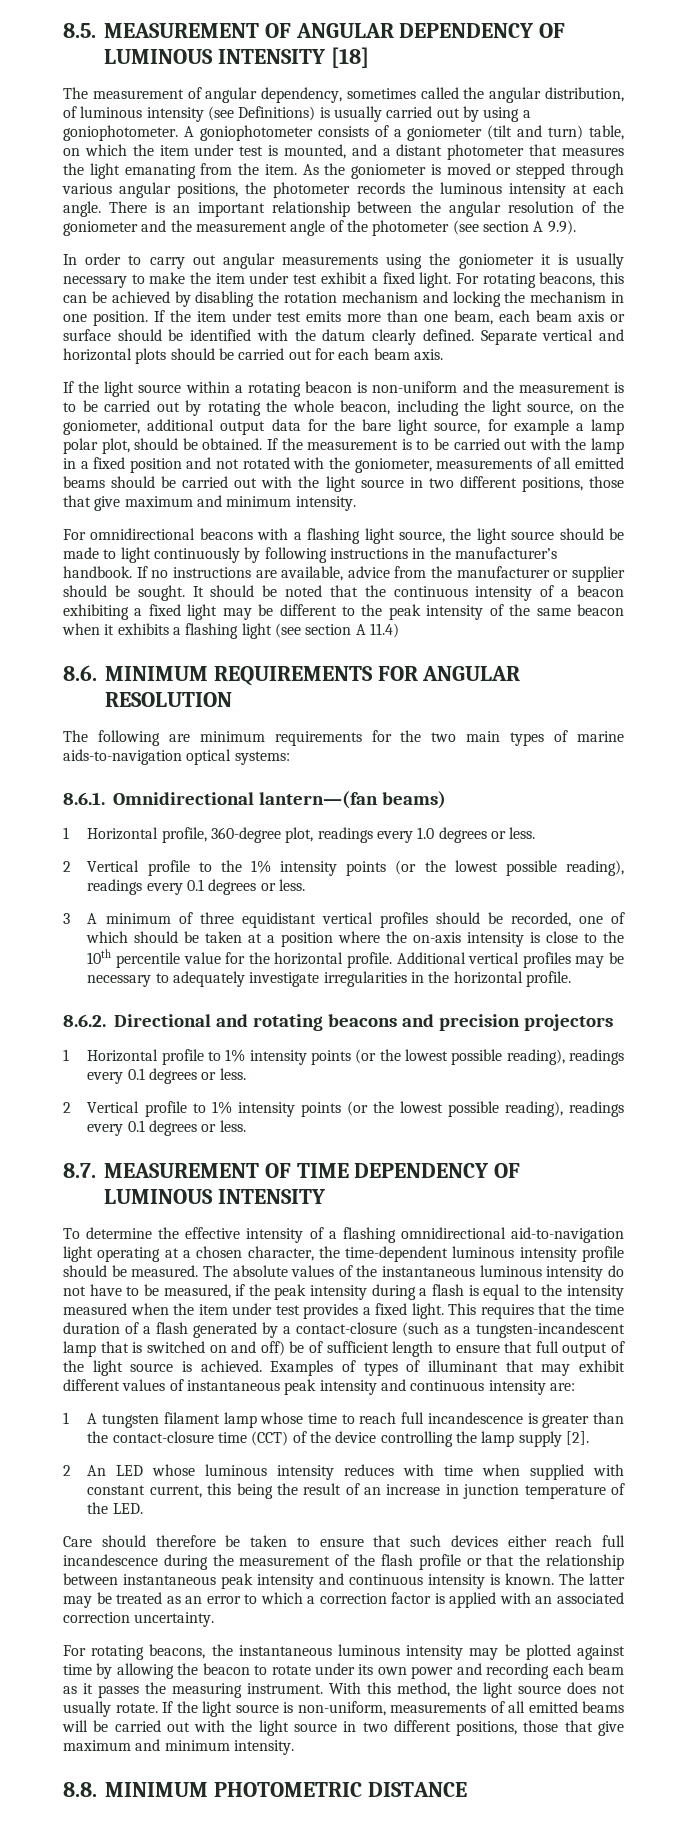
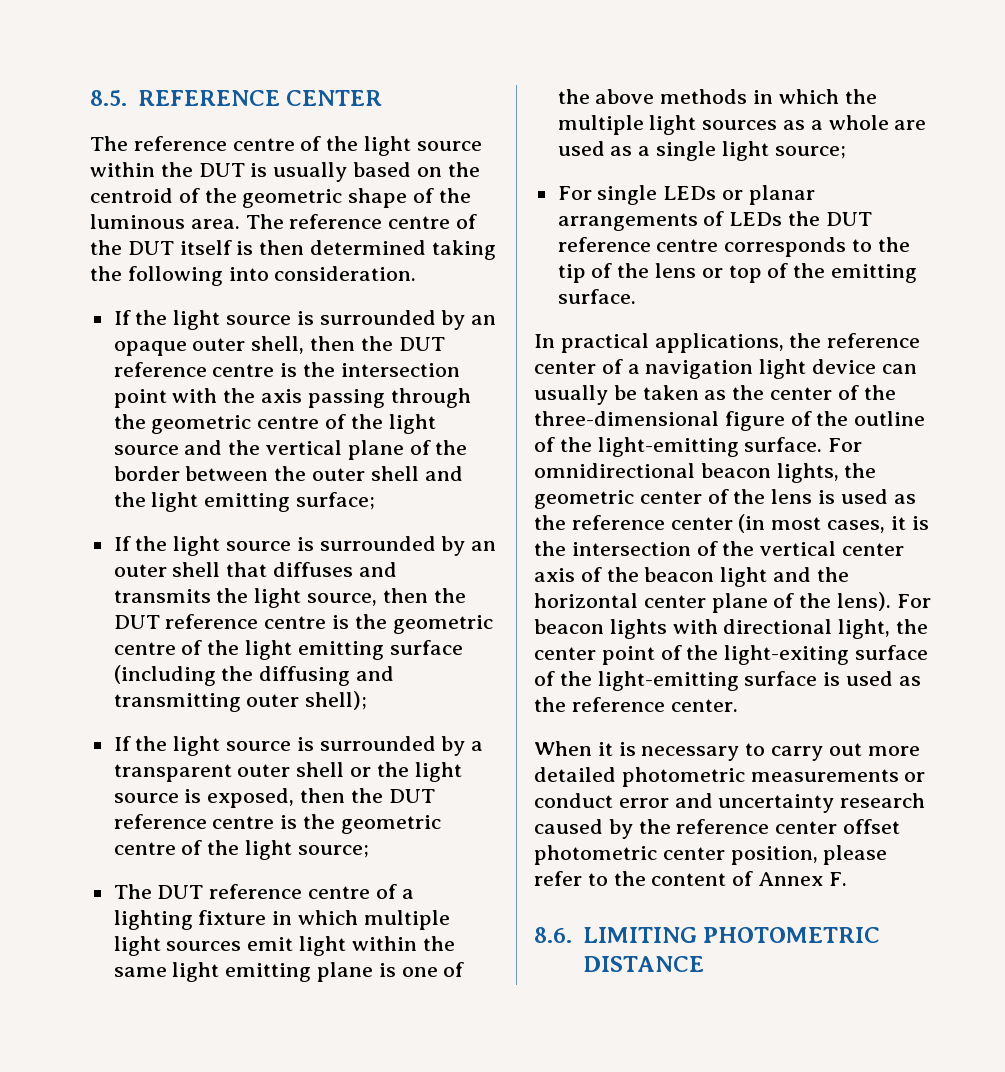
[104,23,566,38] [104,47,369,68] [63,87,624,103] [63,106,531,122] [63,125,624,141] [63,144,625,160] [63,163,624,179] [62,182,625,198] [63,201,624,217] [63,220,576,236] [63,253,625,269] [63,272,625,288] [63,291,624,307] [63,310,625,326] [63,329,625,345] [63,348,443,364] [63,381,624,397] [63,400,624,416] [63,419,624,435] [63,438,625,454] [63,457,625,473] [63,476,625,492] [63,495,356,511] [63,528,624,544] [63,547,557,563] [63,566,625,582] [63,585,625,601] [63,604,625,620] [62,623,399,639] [63,665,521,686] [105,692,232,707] [63,730,625,746] [63,749,290,765] [63,791,446,809] [63,827,536,843] [63,860,624,876] [87,879,306,895] [63,912,626,928] [86,931,625,947] [87,949,624,968] [87,971,572,987] [63,1014,613,1031] [63,1049,625,1065] [87,1068,246,1084] [63,1101,624,1117] [87,1120,246,1136] [63,1163,521,1178] [104,1189,326,1204] [63,1227,624,1243] [63,1246,624,1262] [63,1265,624,1281] [63,1284,624,1300] [63,1303,624,1319] [63,1322,625,1338] [63,1341,625,1357] [63,1360,626,1376] [63,1379,575,1395] [63,1412,624,1428] [87,1431,589,1447] [63,1464,624,1480] [87,1483,626,1499] [87,1502,143,1514] [63,1535,625,1547] [63,1554,624,1570] [63,1573,625,1589] [63,1592,625,1608] [63,1612,215,1627] [63,1644,625,1660] [63,1663,625,1679] [63,1682,625,1698] [63,1701,624,1717] [62,1720,624,1736] [63,1739,294,1755] [63,1782,208,1797] MEASUREMENT OF ANGULAR DEPENDENCY OF LUMINOUS INTENSITY [18] // The measurement of angular dependency, sometimes called the angular distribution, of luminous intensity (see Definitions) is usually carried out by using a goniophotometer. A goniophotometer consists of a goniometer (tilt and turn) table, on which the item under test is mounted, and a distant photometer that measures the light emanating from the item. As the goniometer is moved or stepped through various angular positions, the photometer records the luminous intensity at each angle. There is an important relationship between the angular resolution of the goniometer and the measurement angle of the photometer (see section A 9.9). // In order to carry out angular measurements using the goniometer it is usually necessary to make the item under test exhibit a fixed light. For rotating beacons, this can be achieved by disabling the rotation mechanism and locking the mechanism in one position. If the item under test emits more than one beam, each beam axis or surface should be identified with the datum clearly defined. Separate vertical and horizontal plots should be carried out for each beam axis. // If the light source within a rotating beacon is non-uniform and the measurement is to be carried out by rotating the whole beacon, including the light source, on the goniometer, additional output data for the bare light source, for example a lamp polar plot, should be obtained. If the measurement is to be carried out with the lamp in a fixed position and not rotated with the goniometer, measurements of all emitted beams should be carried out with the light source in two different positions, those that give maximum and minimum intensity. // For omnidirectional beacons with a flashing light source, the light source should be made to light continuously by following instructions in the manufacturer’s handbook. If no instructions are available, advice from the manufacturer or supplier should be sought. It should be noted that the continuous intensity of a beacon exhibiting a fixed light may be different to the peak intensity of the same beacon when it exhibits a flashing light (see section A 11.4) // 8.6. MINIMUM REQUIREMENTS FOR ANGULAR RESOLUTION // The following are minimum requirements for the two main types of marine aids-to-navigation optical systems: // 8.6.1. Omnidirectional lantern—(fan beams) // 1 Horizontal profile, 360-degree plot, readings every 1.0 degrees or less. // 2 Vertical profile to the 1% intensity points (or the lowest possible reading), readings every 0.1 degrees or less. // 3 A minimum of three equidistant vertical profiles should be recorded, one of which should be taken at a position where the on-axis intensity is close to the 10th percentile value for the horizontal profile. Additional vertical profiles may be necessary to adequately investigate irregularities in the horizontal profile. // 8.6.2. Directional and rotating beacons and precision projectors // 1 Horizontal profile to 1% intensity points (or the lowest possible reading), readings every 0.1 degrees or less. // 2 Vertical profile to 1% intensity points (or the lowest possible reading), readings every 0.1 degrees or less. // 8.7. MEASUREMENT OF TIME DEPENDENCY OF LUMINOUS INTENSITY // To determine the effective intensity of a flashing omnidirectional aid-to-navigation light operating at a chosen character, the time-dependent luminous intensity profile should be measured. The absolute values of the instantaneous luminous intensity do not have to be measured, if the peak intensity during a flash is equal to the intensity measured when the item under test provides a fixed light. This requires that the time duration of a flash generated by a contact-closure (such as a tungsten-incandescent lamp that is switched on and off) be of sufficient length to ensure that full output of the light source is achieved. Examples of types of illuminant that may exhibit different values of instantaneous peak intensity and continuous intensity are: // 1 A tungsten filament lamp whose time to reach full incandescence is greater than the contact-closure time (CCT) of the device controlling the lamp supply [2]. // 2 An LED whose luminous intensity reduces with time when supplied with constant current, this being the result of an increase in junction temperature of the LED. // Care should therefore be taken to ensure that such devices either reach full incandescence during the measurement of the flash profile or that the relationship between instantaneous peak intensity and continuous intensity is known. The latter may be treated as an error to which a correction factor is applied with an associated correction uncertainty. // For rotating beacons, the instantaneous luminous intensity may be plotted against time by allowing the beacon to rotate under its own power and recording each beam as it passes the measuring instrument. With this method, the light source does not usually rotate. If the light source is non-uniform, measurements of all emitted beams will be carried out with the light source in two different positions, those that give maximum and minimum intensity. // 8.8. MINIMUM -> [137,90,383,106] [90,136,482,156] [90,162,480,182] [90,188,471,208] [90,214,478,229] [90,240,496,260] [90,266,417,286] [113,310,497,330] [113,336,445,356] [113,362,460,377] [113,388,471,408] [113,414,436,434] [113,440,468,460] [113,466,463,481] [113,492,376,512] [113,536,497,556] [113,562,397,577] [113,588,466,608] [113,614,493,634] [113,640,463,660] [113,665,395,686] [113,691,368,712] [113,736,484,756] [113,762,462,782] [113,788,435,808] [113,814,441,834] [113,840,369,860] [113,884,414,899] [113,910,450,930] [113,936,455,956] [113,962,465,982] [557,89,877,104] [557,115,927,135] [557,141,846,161] [557,185,815,205] [557,211,872,231] [557,237,910,257] [557,263,918,283] [557,289,636,304] [534,333,921,353] [534,359,917,379] [534,385,896,405] [534,411,926,431] [534,437,863,457] [534,463,877,483] [534,489,916,509] [534,514,929,533] [534,541,905,556] [534,567,849,587] [534,592,931,613] [534,619,929,639] [534,645,929,665] [534,671,921,691] [534,697,738,712] [534,741,920,761] [534,767,926,787] [534,793,926,813] [534,819,901,839] [534,845,888,865] [534,871,847,886] [534,927,697,943] REFERENCE CENTER // The reference centre of the light source within the DUT is usually based on the centroid of the geometric shape of the luminous area. The reference centre of the DUT itself is then determined taking the following into consideration. // If the light source is surrounded by an opaque outer shell, then the DUT reference centre is the intersection point with the axis passing through the geometric centre of the light source and the vertical plane of the border between the outer shell and the light emitting surface; // If the light source is surrounded by an outer shell that diffuses and transmits the light source, then the DUT reference centre is the geometric centre of the light emitting surface (including the diffusing and transmitting outer shell); // If the light source is surrounded by a transparent outer shell or the light source is exposed, then the DUT reference centre is the geometric centre of the light source; // The DUT reference centre of a lighting fixture in which multiple light sources emit light within the same light emitting plane is one of the above methods in which the multiple light sources as a whole are used as a single light source; // For single LEDs or planar arrangements of LEDs the DUT reference centre corresponds to the tip of the lens or top of the emitting surface. // In practical applications, the reference center of a navigation light device can usually be taken as the center of the three-dimensional figure of the outline of the light-emitting surface. For omnidirectional beacon lights, the geometric center of the lens is used as the reference center (in most cases, it is the intersection of the vertical center axis of the beacon light and the horizontal center plane of the lens). For beacon lights with directional light, the center point of the light-exiting surface of the light-emitting surface is used as the reference center. // When it is necessary to carry out more detailed photometric measurements or conduct error and uncertainty research caused by the reference center offset photometric center position, please refer to the content of Annex F. // 8.6. LIMITING

